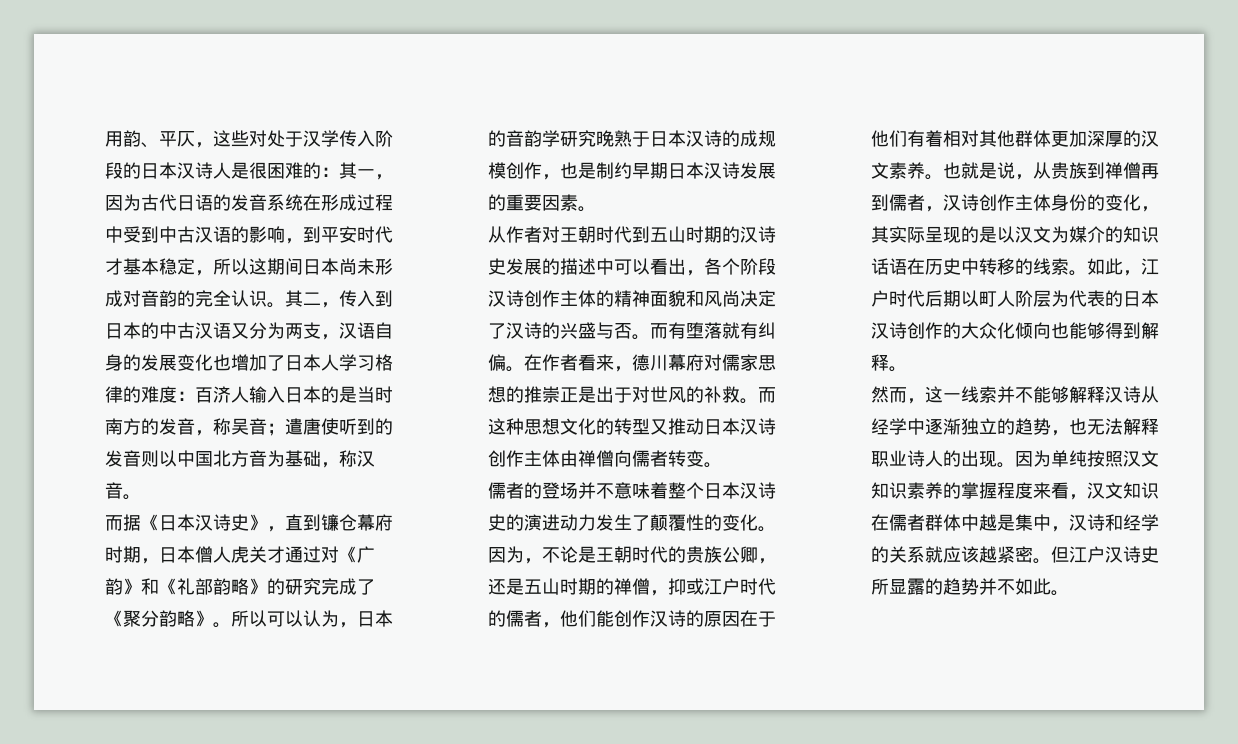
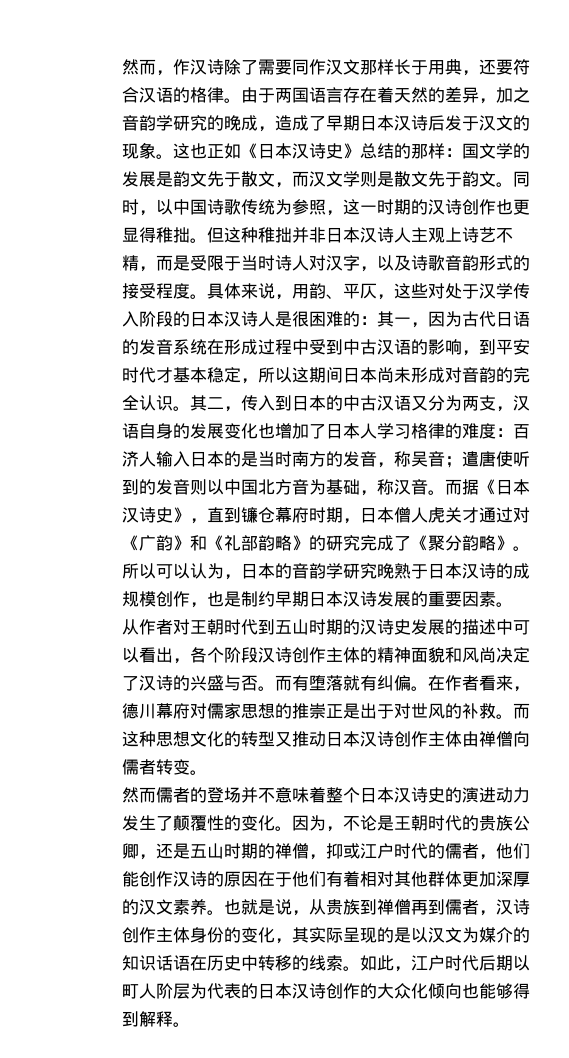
(104, 139) none -> [121,59,530,76] [121,87,530,104] [121,115,530,132] [121,142,530,159] [121,171,530,188] [121,199,530,216] [121,227,513,243] [121,255,530,272] [121,283,292,300] 然而，作汉诗除了需要同作汉文那样长于用典，还要符合汉语的格律。由于两国语言存在着天然的差异，加之音韵学研究的晚成，造成了早期日本汉诗后发于汉文的现象。这也正如《日本汉诗史》总结的那样：国文学的发展是韵文先于散文，而汉文学则是散文先于韵文。同时，以中国诗歌传统为参照，这一时期的汉诗创作也更显得稚拙。但这种稚拙并非日本汉诗人主观上诗艺不精，而是受限于当时诗人对汉字，以及诗歌音韵形式的接受程度。具体来说，
(141, 497) // -> (445, 492) none
(722, 465) none -> [121,787,156,803] 然而
[870,386,1159,404] [870,418,1159,436] [870,450,1159,468] [870,482,1159,500] [870,514,1159,532] [870,546,1159,564] [870,578,1069,596] // 然而，这一线索并不能够解释汉诗从经学中逐渐独立的趋势，也无法解释职业诗人的出现。因为单纯按照汉文知识素养的掌握程度来看，汉文知识在儒者群体中越是集中，汉诗和经学的关系就应该越紧密。但江户汉诗史所显露的趋势并不如此。 -> (190, 1024) none

